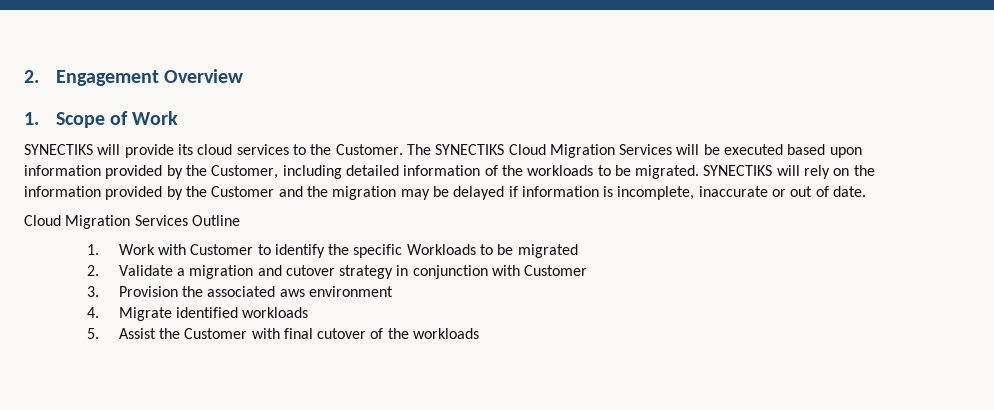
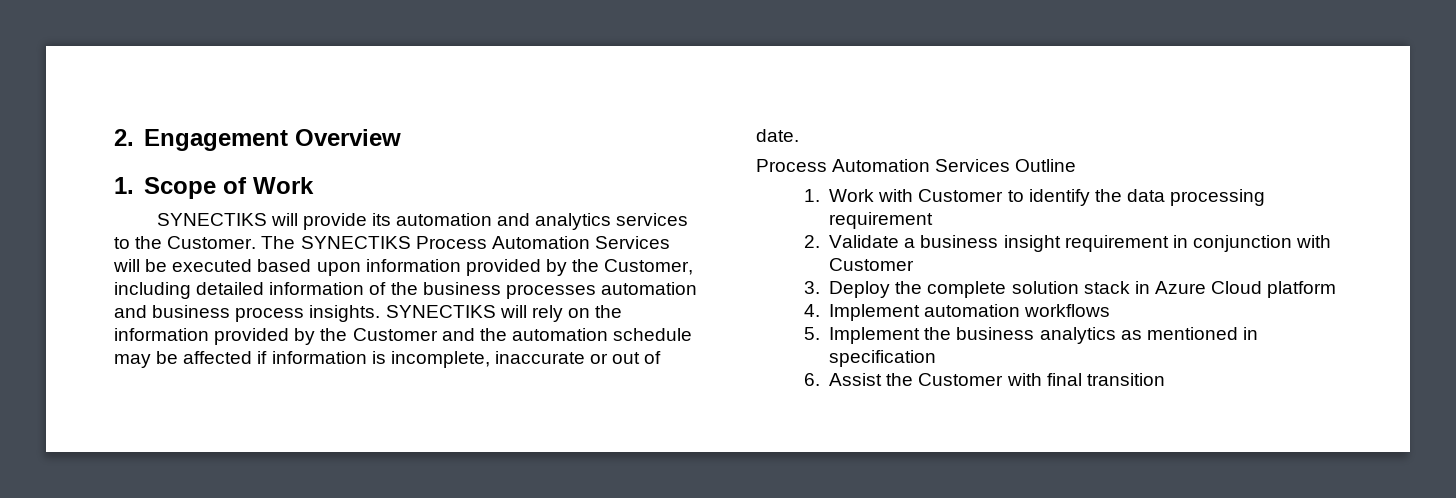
[197,144,233,155] cloud -> [396,213,612,230] automation and analytics
[508,144,615,158] Cloud Migration -> [415,236,590,249] Process Automation
[527,165,700,179] workloads to be migrated. -> [422,282,697,299] [114,305,381,322] business processes automation and business process insights.
[332,186,397,200] migration -> [511,328,693,341] automation schedule
[453,186,505,200] delayed -> [183,351,253,364] affected
[24,215,131,229] Cloud Migration -> [756,159,931,172] Process Automation
[353,244,578,258] specific Workloads to be migrated -> [1126,189,1266,206] [829,212,934,229] data processing requirement
[189,265,394,279] migration and cutover strategy -> [920,235,1169,252] business insight requirement
[118,286,393,297] [87,307,309,321] [87,328,100,339] Provision the associated aws environment // 4. Migrate identified workloads // 5. -> [829,281,1337,298] [803,304,1111,321] [803,327,1258,344] [829,350,937,367] [803,373,820,386] Deploy the complete solution stack in Azure Cloud platform // 4. Implement automation workflows // 5. Implement the business analytics as mentioned in specification // 6.
[317,328,480,339] cutover of the workloads -> [1086,373,1165,386] transition

